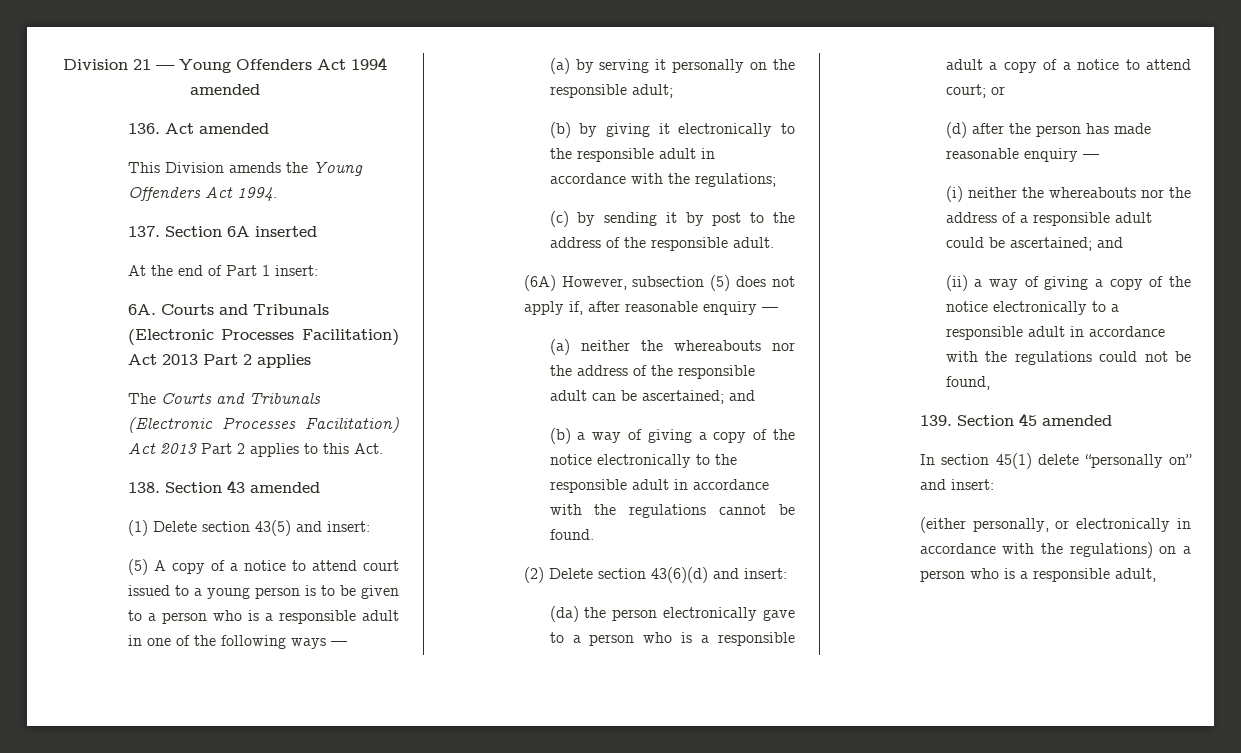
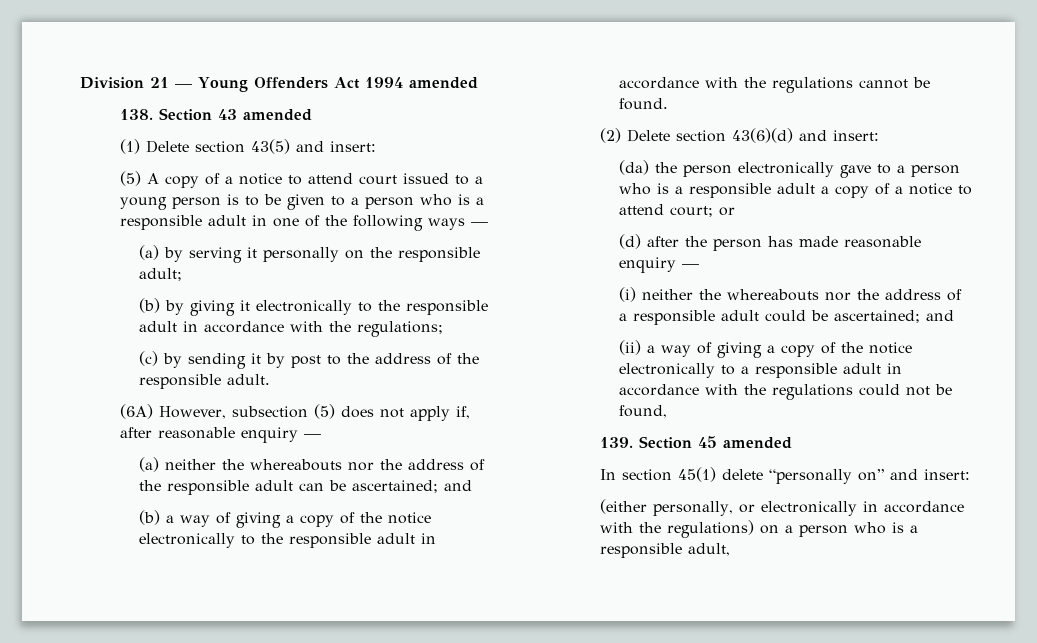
[127,123,269,134] [127,161,363,176] [127,187,277,202] [127,226,317,237] [127,265,318,276] [127,304,329,315] [127,329,399,346] [127,354,311,368] [127,393,321,404] [127,417,399,433] [127,443,383,457] // 136. Act amended // This Division amends the Young Offenders Act 1994. // 137. Section 6A inserted // At the end of Part 1 insert: // 6A. Courts and Tribunals (Electronic Processes Facilitation) Act 2013 Part 2 applies // The Courts and Tribunals (Electronic Processes Facilitation) Act 2013 Part 2 applies to this Act. -> (478, 83) none

